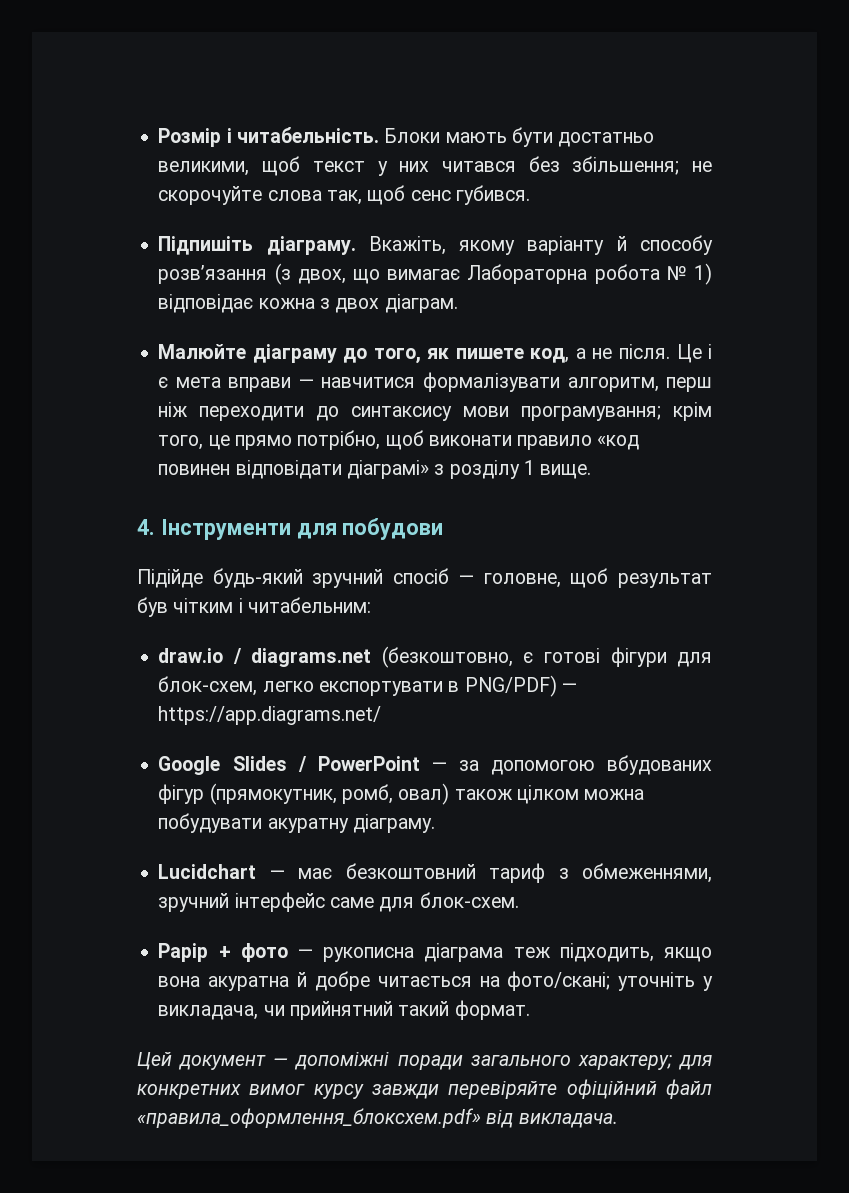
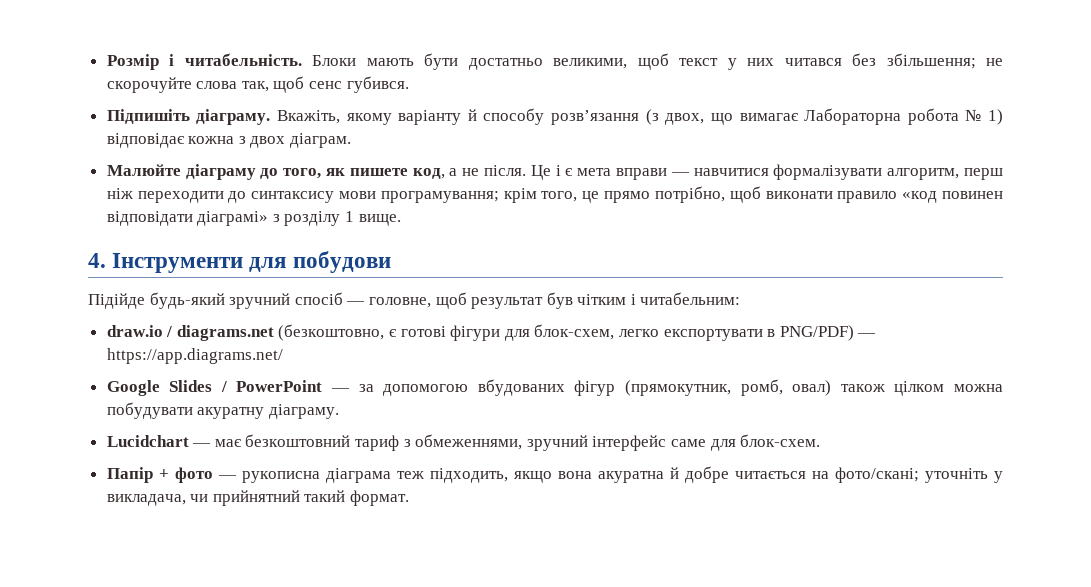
[158,943,209,962] Papір -> [106,467,153,483] Пaпір
[137,1052,712,1070] [137,1079,712,1099] [137,1108,618,1128] // Цей документ — допоміжні поради загального характеру; для конкретних вимог курсу завжди перевіряйте офіційний файл «правила_оформлення_блоксхем.pdf» від викладача. -> (410, 498) none

